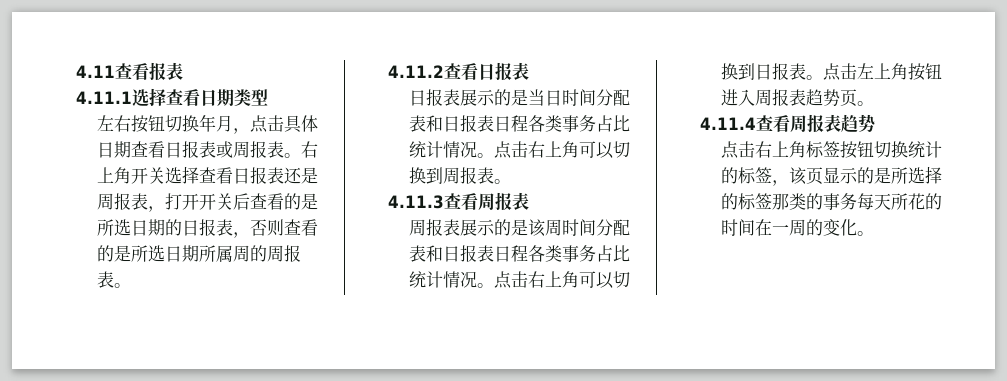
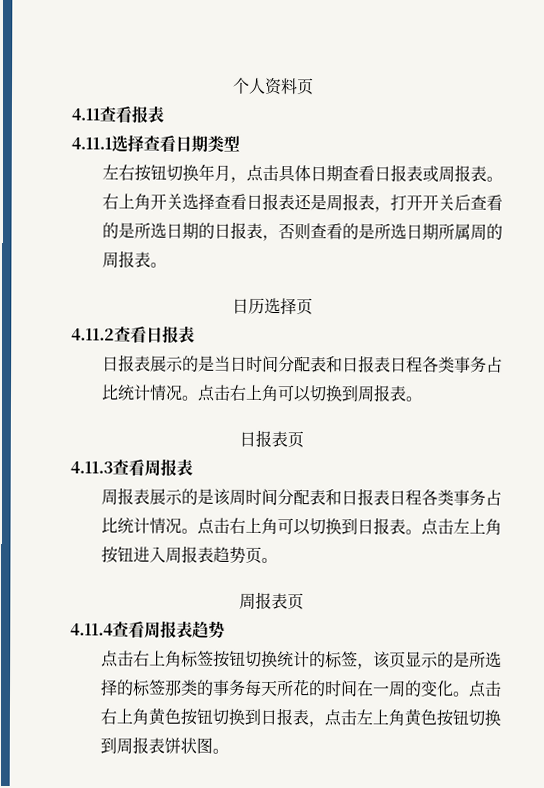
(76, 71) none -> [232,77,314,96] 个人资料页 //
(131, 285) none -> [232,297,313,316] // 日历选择页
(511, 181) none -> [239,429,304,449] // 日报表页
(874, 103) none -> [239,591,304,611] // 周报表页
(874, 233) none -> [468,680,503,698] [100,707,502,728] [100,736,230,755] 点击右上角黄色按钮切换到日报表，点击左上角黄色按钮切换到周报表饼状图。

